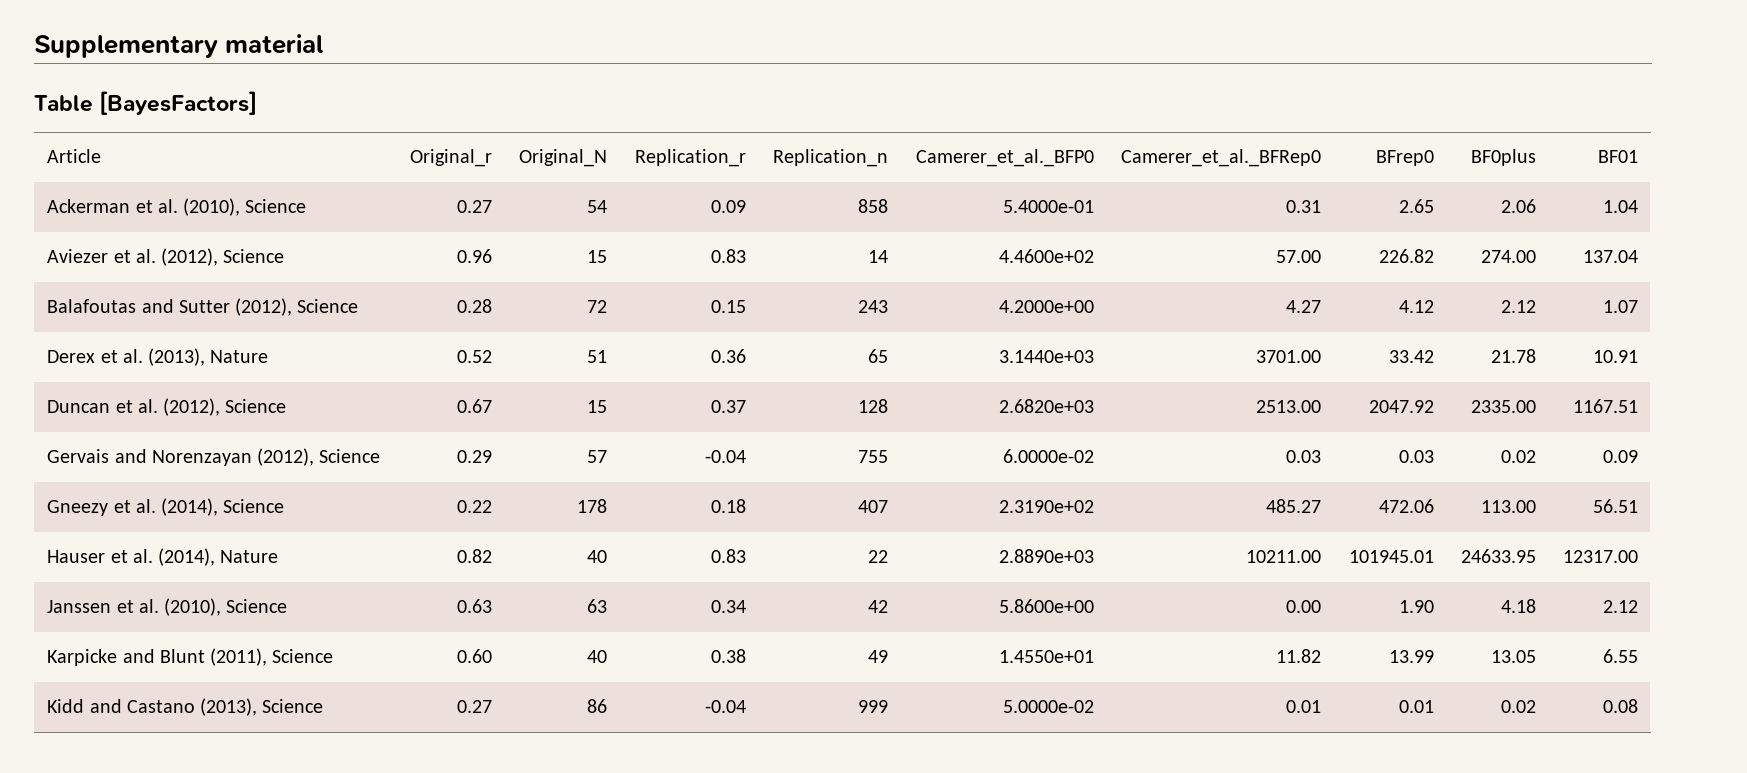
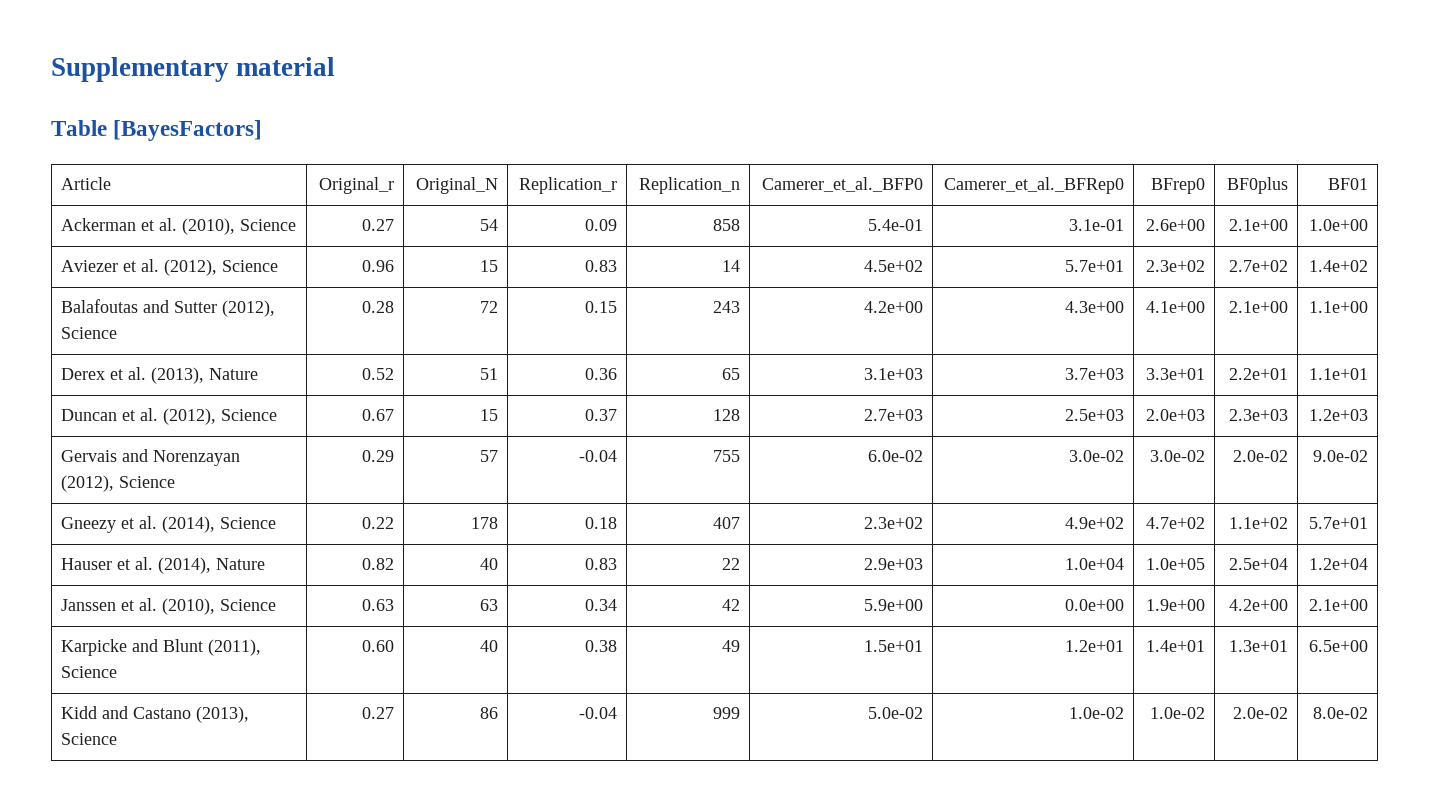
[1002,200,1094,213] [1285,200,1321,213] [1398,199,1434,213] [1500,199,1536,213] [1602,200,1638,213] 5.4000e-01 | 0.31 | 2.65 | 2.06 | 1.04 -> [867,219,923,231] [1068,219,1124,231] [1145,219,1205,231] [1228,219,1288,231] [1308,219,1368,231] 5.4e-01 | 3.1e-01 | 2.6e+00 | 2.1e+00 | 1.0e+00
[998,249,1094,263] [1275,250,1321,263] [1378,249,1434,263] [1480,250,1536,263] [1582,250,1638,263] 4.4600e+02 | 57.00 | 226.82 | 274.00 | 137.04 -> [863,260,923,272] [1064,260,1124,272] [1145,260,1205,272] [1228,260,1288,272] [1308,260,1368,272] 4.5e+02 | 5.7e+01 | 2.3e+02 | 2.7e+02 | 1.4e+02
[998,300,1094,313] [1285,300,1321,313] [1398,300,1434,313] [1500,300,1536,313] [1602,300,1638,313] 4.2000e+00 | 4.27 | 4.12 | 2.12 | 1.07 -> [863,301,923,313] [1064,301,1124,313] [1145,301,1205,313] [1228,301,1288,313] [1308,301,1368,313] 4.2e+00 | 4.3e+00 | 4.1e+00 | 2.1e+00 | 1.1e+00
[998,350,1094,363] [1255,350,1321,363] [1388,350,1434,363] [1490,349,1536,363] [1592,350,1638,363] 3.1440e+03 | 3701.00 | 33.42 | 21.78 | 10.91 -> [863,368,923,380] [1064,368,1124,380] [1145,368,1205,380] [1228,368,1288,380] [1308,368,1368,380] 3.1e+03 | 3.7e+03 | 3.3e+01 | 2.2e+01 | 1.1e+01
[998,399,1094,413] [1255,400,1321,413] [1368,400,1434,413] [1470,400,1536,413] [1572,399,1638,413] 2.6820e+03 | 2513.00 | 2047.92 | 2335.00 | 1167.51 -> [863,409,923,421] [1064,409,1124,421] [1145,409,1205,421] [1228,409,1288,421] [1308,409,1368,421] 2.7e+03 | 2.5e+03 | 2.0e+03 | 2.3e+03 | 1.2e+03
[1002,449,1094,463] [1285,450,1321,463] [1398,450,1434,463] [1500,450,1536,463] [1602,450,1638,463] 6.0000e-02 | 0.03 | 0.03 | 0.02 | 0.09 -> [867,450,923,462] [1068,450,1124,462] [1149,450,1205,462] [1232,450,1288,462] [1312,450,1368,462] 6.0e-02 | 3.0e-02 | 3.0e-02 | 2.0e-02 | 9.0e-02
[998,500,1094,513] [1265,499,1321,513] [1378,499,1434,513] [1480,500,1536,513] [1592,499,1638,513] 2.3190e+02 | 485.27 | 472.06 | 113.00 | 56.51 -> [863,517,923,529] [1064,517,1124,529] [1145,517,1205,529] [1228,517,1288,529] [1308,517,1368,529] 2.3e+02 | 4.9e+02 | 4.7e+02 | 1.1e+02 | 5.7e+01
[998,549,1094,563] [1245,550,1321,563] [1348,550,1434,563] [1460,549,1536,563] [1562,550,1638,563] 2.8890e+03 | 10211.00 | 101945.01 | 24633.95 | 12317.00 -> [863,558,923,570] [1064,558,1124,570] [1145,558,1205,570] [1228,558,1288,570] [1308,558,1368,570] 2.9e+03 | 1.0e+04 | 1.0e+05 | 2.5e+04 | 1.2e+04
[998,599,1094,613] [1285,600,1321,613] [1398,600,1434,613] [1500,599,1536,613] [1602,600,1638,613] 5.8600e+00 | 0.00 | 1.90 | 4.18 | 2.12 -> [863,599,923,611] [1064,599,1124,611] [1145,599,1205,611] [1228,599,1288,611] [1308,599,1368,611] 5.9e+00 | 0.0e+00 | 1.9e+00 | 4.2e+00 | 2.1e+00
[998,650,1094,663] [1275,649,1321,663] [1388,650,1434,663] [1490,650,1536,663] [1602,649,1638,663] 1.4550e+01 | 11.82 | 13.99 | 13.05 | 6.55 -> [863,640,923,652] [1064,640,1124,652] [1145,640,1205,652] [1228,640,1288,652] [1308,640,1368,652] 1.5e+01 | 1.2e+01 | 1.4e+01 | 1.3e+01 | 6.5e+00
[1002,700,1094,713] [1285,700,1321,713] [1398,700,1434,713] [1500,700,1536,713] [1602,699,1638,713] 5.0000e-02 | 0.01 | 0.01 | 0.02 | 0.08 -> [867,707,923,719] [1068,707,1124,719] [1149,707,1205,719] [1232,707,1288,719] [1312,707,1368,719] 5.0e-02 | 1.0e-02 | 1.0e-02 | 2.0e-02 | 8.0e-02

